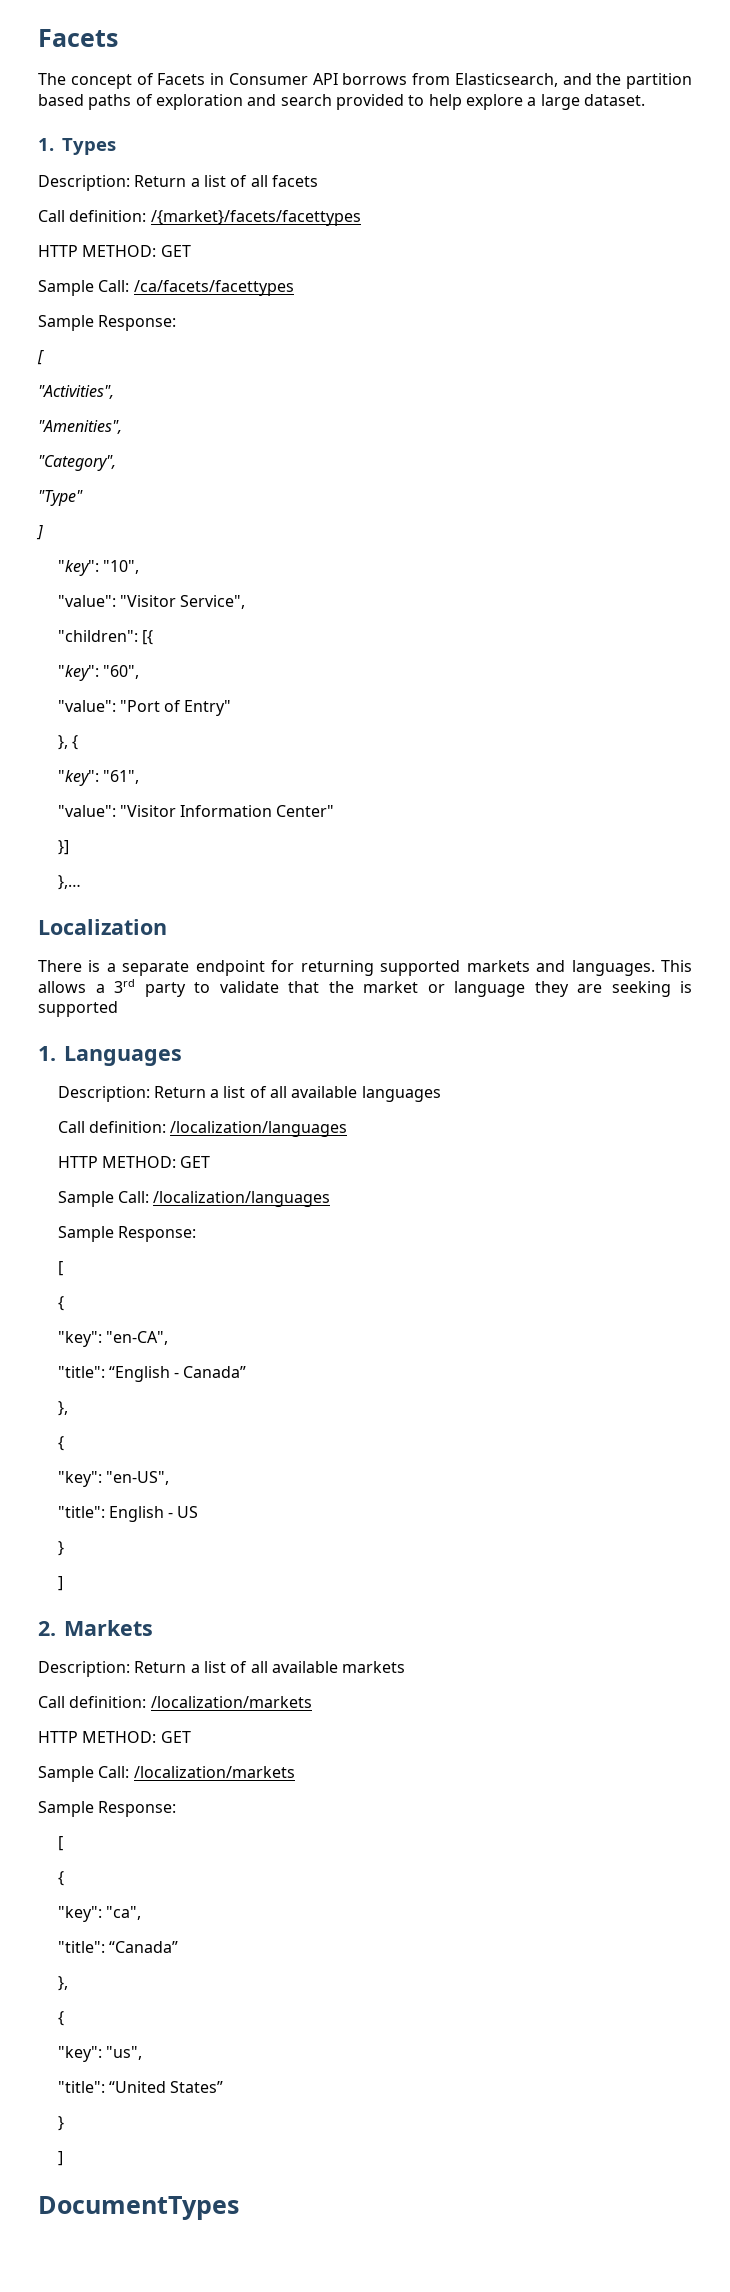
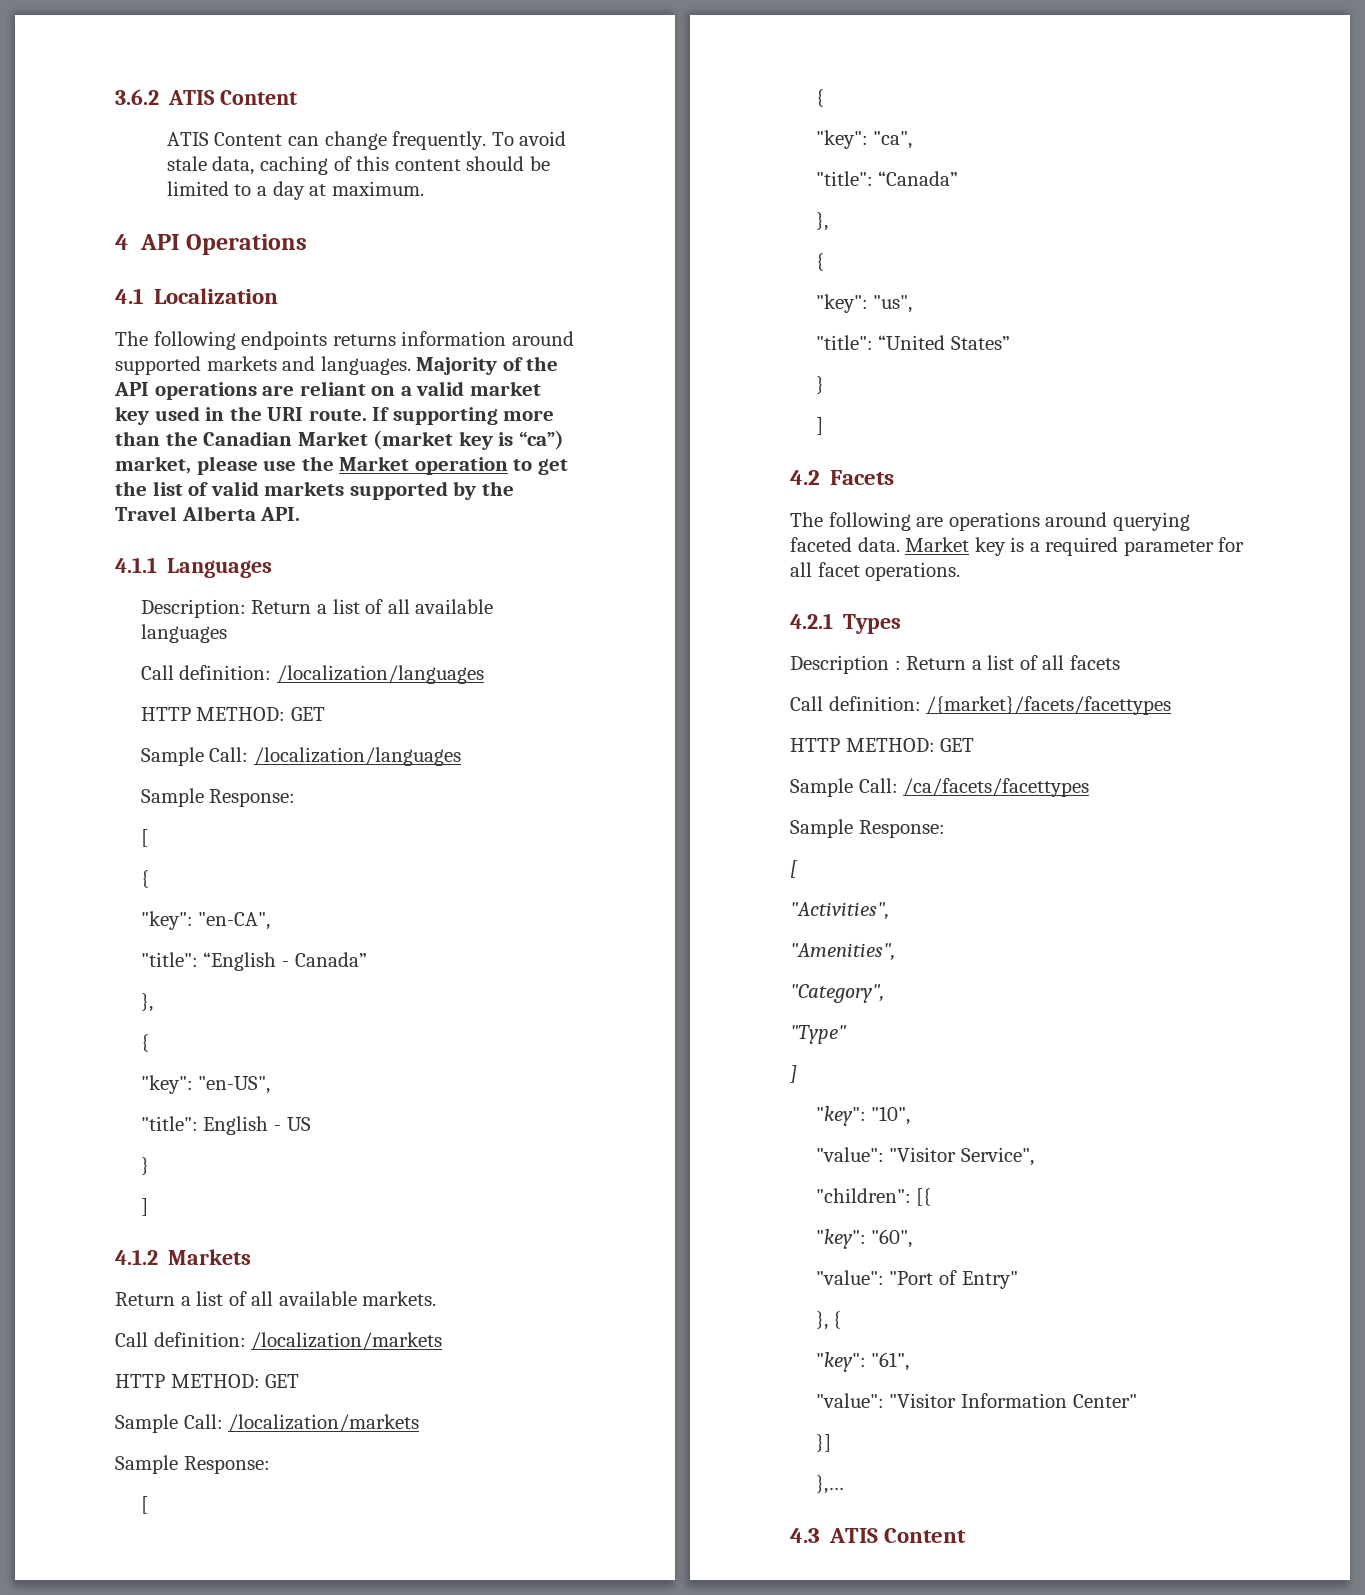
[38,29,118,47] [38,73,692,89] [38,94,645,110] [38,138,54,151] Facets // The concept of Facets in Consumer API borrows from Elasticsearch, and the partition based paths of exploration and search provided to help explore a large dataset. // 1. -> [115,89,298,105] [166,131,567,150] [166,156,550,175] [166,181,424,200] [115,234,308,255] [115,288,279,304] [115,331,574,350] [115,356,559,375] [114,381,541,400] [115,406,555,425] [115,430,564,450] [115,456,568,475] [115,481,514,500] [115,506,301,521] [115,557,273,578] [140,599,494,618] [140,624,227,643] [140,665,485,684] [140,707,326,721] [140,747,462,766] [140,788,296,807] [140,829,148,847] [140,870,149,888] [140,911,271,930] [140,952,367,971] [140,993,153,1012] [140,1034,149,1052] [140,1075,271,1094] [140,1116,311,1135] [140,1157,149,1175] [140,1198,148,1216] [115,1249,252,1265] [115,1291,437,1306] [115,1332,443,1350] [115,1374,300,1388] [115,1414,420,1433] [115,1455,270,1474] [140,1496,148,1514] [815,89,824,107] [815,130,913,149] [815,171,959,186] [815,212,828,231] [815,253,824,271] [815,294,913,313] [815,335,1011,350] [815,376,824,394] [815,417,823,435] [790,470,895,485] [790,512,1190,531] [790,537,1245,556] [790,562,961,581] [790,613,833,629] 3.6.2 ATIS Content // ATIS Content can change frequently. To avoid stale data, caching of this content should be limited to a day at maximum. // 4 API Operations // 4.1 Localization // The following endpoints returns information around supported markets and languages. Majority of the API operations are reliant on a valid market key used in the URI route. If supporting more than the Canadian Market (market key is “ca”) market, please use the Market operation to get the list of valid markets supported by the Travel Alberta API. // 4.1.1 Languages // Description: Return a list of all available languages // Call definition: /localization/languages // HTTP METHOD: GET // Sample Call: /localization/languages // Sample Response: // [ // { // "key": "en-CA", // "title": “English - Canada” // }, // { // "key": "en-US", // "title": English - US // } // ] // 4.1.2 Markets // Return a list of all available markets. // Call definition: /localization/markets // HTTP METHOD: GET // Sample Call: /localization/markets // Sample Response: // [ // { // "key": "ca", // "title": “Canada” // }, // { // "key": "us", // "title": “United States” // } // ] // 4.2 Facets // The following are operations around querying faceted data. Market key is a required parameter for all facet operations. // 4.2.1
[38,175,130,191] Description: -> [790,655,901,674] Description :
[38,919,167,935] [38,960,692,976] [38,979,692,997] [38,1001,118,1017] [38,1046,182,1066] [57,1086,441,1102] [57,1121,348,1137] [57,1156,211,1168] [57,1191,331,1207] [57,1226,196,1242] [57,1261,63,1276] [57,1296,64,1311] [57,1331,168,1347] [57,1366,247,1382] [57,1401,68,1416] [57,1436,64,1451] [57,1471,169,1487] [57,1506,199,1522] [57,1541,64,1556] [57,1576,63,1591] [38,1620,153,1636] [38,1661,406,1677] [38,1696,312,1708] [38,1731,191,1743] [38,1766,295,1782] [38,1801,177,1817] [57,1836,63,1851] [57,1871,64,1886] [57,1906,141,1922] [57,1941,178,1953] [57,1976,68,1991] [57,2011,64,2026] [57,2046,142,2062] [57,2081,224,2093] [57,2116,64,2131] [57,2151,63,2166] [38,2196,239,2220] Localization // There is a separate endpoint for returning supported markets and languages. This allows a 3rd party to validate that the market or language they are seeking is supported // 1. Languages // Description: Return a list of all available languages // Call definition: /localization/languages // HTTP METHOD: GET // Sample Call: /localization/languages // Sample Response: // [ // { // "key": "en-CA", // "title": “English - Canada” // }, // { // "key": "en-US", // "title": English - US // } // ] // 2. Markets // Description: Return a list of all available markets // Call definition: /localization/markets // HTTP METHOD: GET // Sample Call: /localization/markets // Sample Response: // [ // { // "key": "ca", // "title": “Canada” // }, // { // "key": "us", // "title": “United States” // } // ] // DocumentTypes -> [790,1528,967,1543] 4.3 ATIS Content

